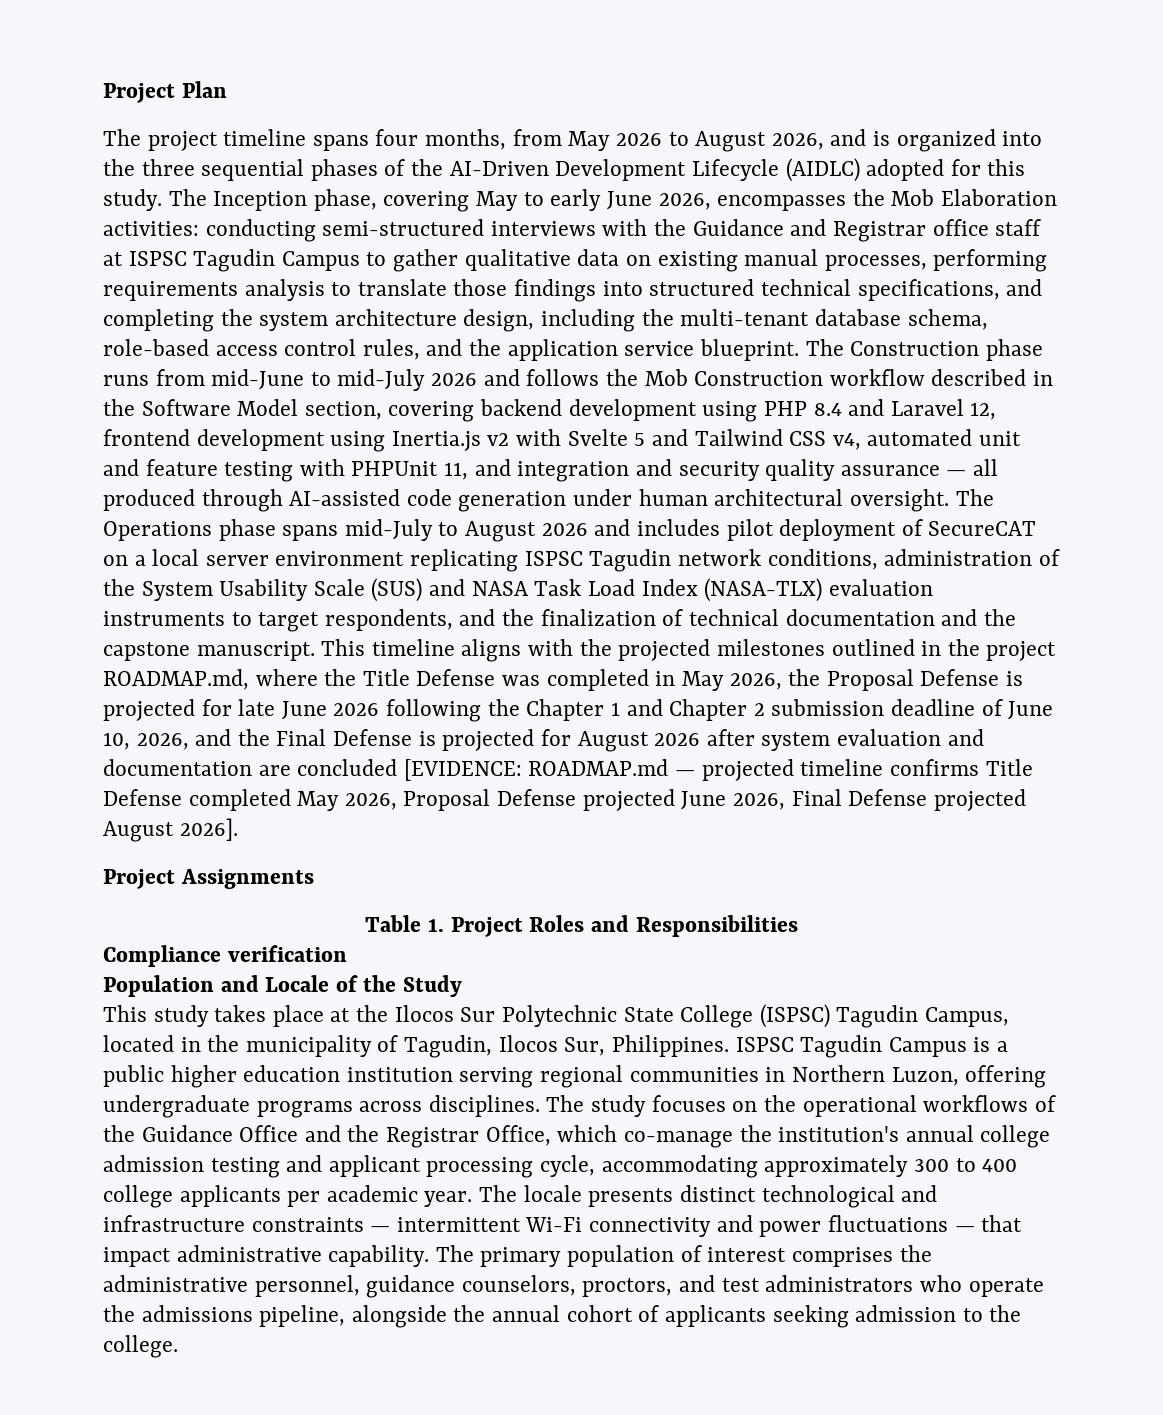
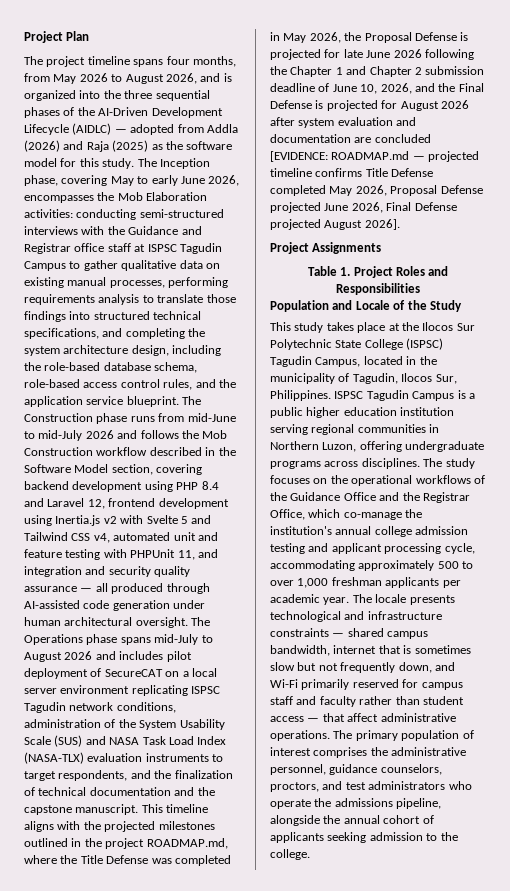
[866,159,945,181] adopted -> [114,124,238,135] [24,140,233,152] [24,158,57,167] — adopted from Addla (2026) and Raja (2025) as the software model
[680,309,810,326] multi-tenant -> [44,362,101,371] role-based
[103,945,347,967] // Compliance verification -> (420, 289) none
[913,1158,1018,1172] [103,1185,173,1208] 300 to 400 college -> [437,561,474,569] [270,577,382,588] 500 to over 1,000 freshman
[679,1185,756,1202] distinct -> (455, 600) none
[396,1215,1023,1237] [103,1245,430,1267] intermittent Wi-Fi connectivity and power fluctuations — that impact administrative capability. -> [347,628,429,639] [270,645,471,656] [270,662,455,673] [270,679,463,690] [270,696,464,707] [270,713,456,722] [270,730,330,741] shared campus bandwidth, internet that is sometimes slow but not frequently down, and Wi-Fi primarily reserved for campus staff and faculty rather than student access — that affect administrative operations.

